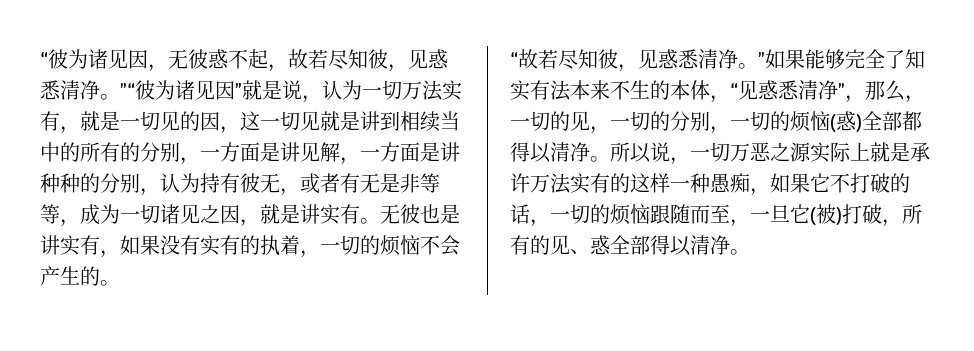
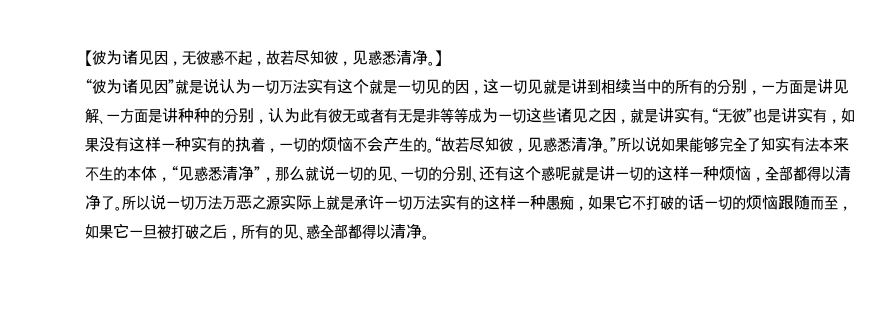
[40,52,48,67] “ -> [85,50,92,67] 【
[120,83,135,98] ”“ -> [435,50,442,67] [85,79,92,92] 】 // “
[302,95,322,103] ， -> (219, 86) none
[60,126,80,134] ， -> [337,79,369,94] 这个
[340,157,360,165] ， -> [99,119,106,124] 、
[200,173,300,196] 持有彼无， -> [300,108,356,123] 此有彼无
[60,219,80,227] ， -> (468, 115) none
(160, 214) none -> [526,108,556,123] 这些
[380,204,420,224] 无彼 -> [711,108,753,123] “无彼”
(200, 245) none -> [129,137,191,152] 这样一种
(120, 283) // -> (434, 150) none
(765, 59) none -> [617,136,661,152] 所以说
[905,95,925,103] ， -> [305,165,335,181] 就说
[590,126,610,134] ， -> [393,177,400,182] 、
[710,111,922,134] [510,142,590,163] ，一切的烦恼(惑)全部都得以清净 -> [472,166,851,182] [85,194,115,210] 、还有这个惑呢就是讲一切的这样一种烦恼，全部都得以清净了
[670,142,730,165] ，一切 -> [166,195,222,210] 一切万法
(530, 183) none -> [384,195,412,210] 一切
[530,219,550,227] ， -> (704, 202) none
[750,204,882,225] 一旦它(被)打破 -> [85,223,227,239] 如果它一旦被打破之后
(650, 245) none -> [348,224,362,239] 都

